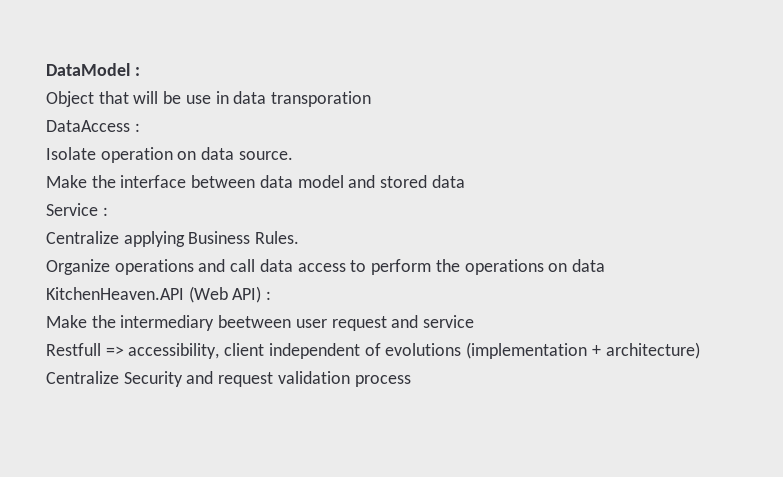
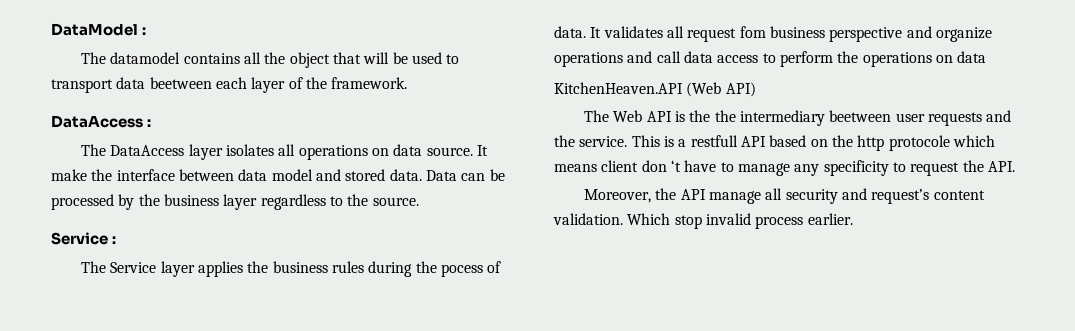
[46,91,372,107] [46,120,140,132] [46,147,173,163] Object that will be use in data transporation // DataAccess : // Isolate operation -> [80,52,460,68] [51,77,408,93] [51,115,152,128] [80,144,368,160] The datamodel contains all the object that will be used to transport data beetween each layer of the framework. // DataAccess : // The DataAccess layer isolates all operations
[46,175,87,188] // Make -> [476,145,488,156] [51,169,87,181] It make
[431,175,465,188] [46,203,108,216] [46,231,300,247] [46,259,110,275] data // Service : // Centralize applying Business Rules. // Organize -> [389,169,505,181] [51,194,419,210] [51,232,117,245] [80,261,502,277] [554,26,992,42] data. Data can be processed by the business layer regardless to the source. // Service : // The Service layer applies the business rules during the pocess of data. It validates all request fom business perspective and organize
[266,291,272,300] [46,315,475,331] [46,342,700,359] [46,371,411,387] : // Make the intermediary beetween user request and service // Restfull => accessibility, client independent of evolutions (implementation + architecture) // Centralize Security and request validation process -> [583,110,1012,126] [554,135,995,151] [554,160,1015,176] [583,188,985,204] [553,213,853,229] // The Web API is the the intermediary beetween user requests and the service. This is a restfull API based on the http protocole which means client don ‘t have to manage any specificity to request the API. // Moreover, the API manage all security and request’s content validation. Which stop invalid process earlier.

